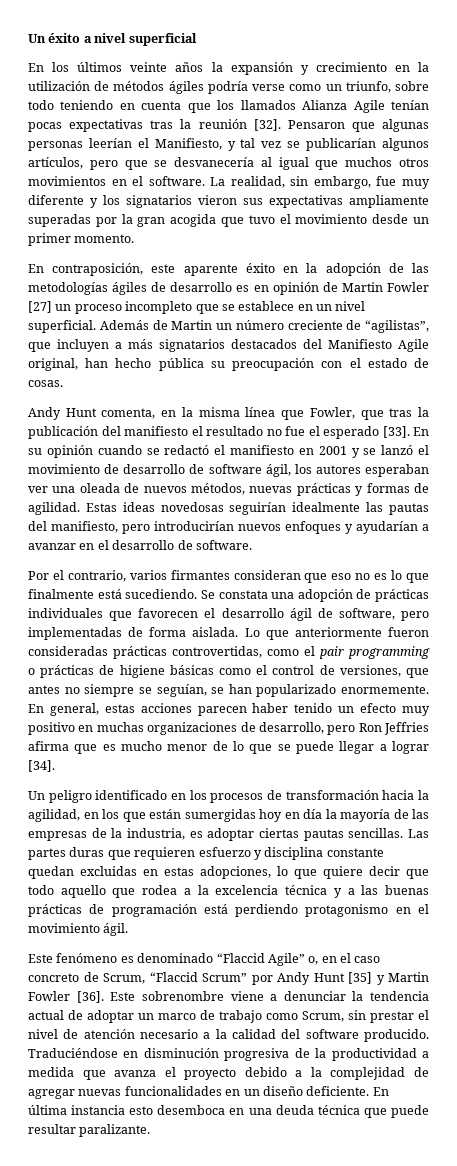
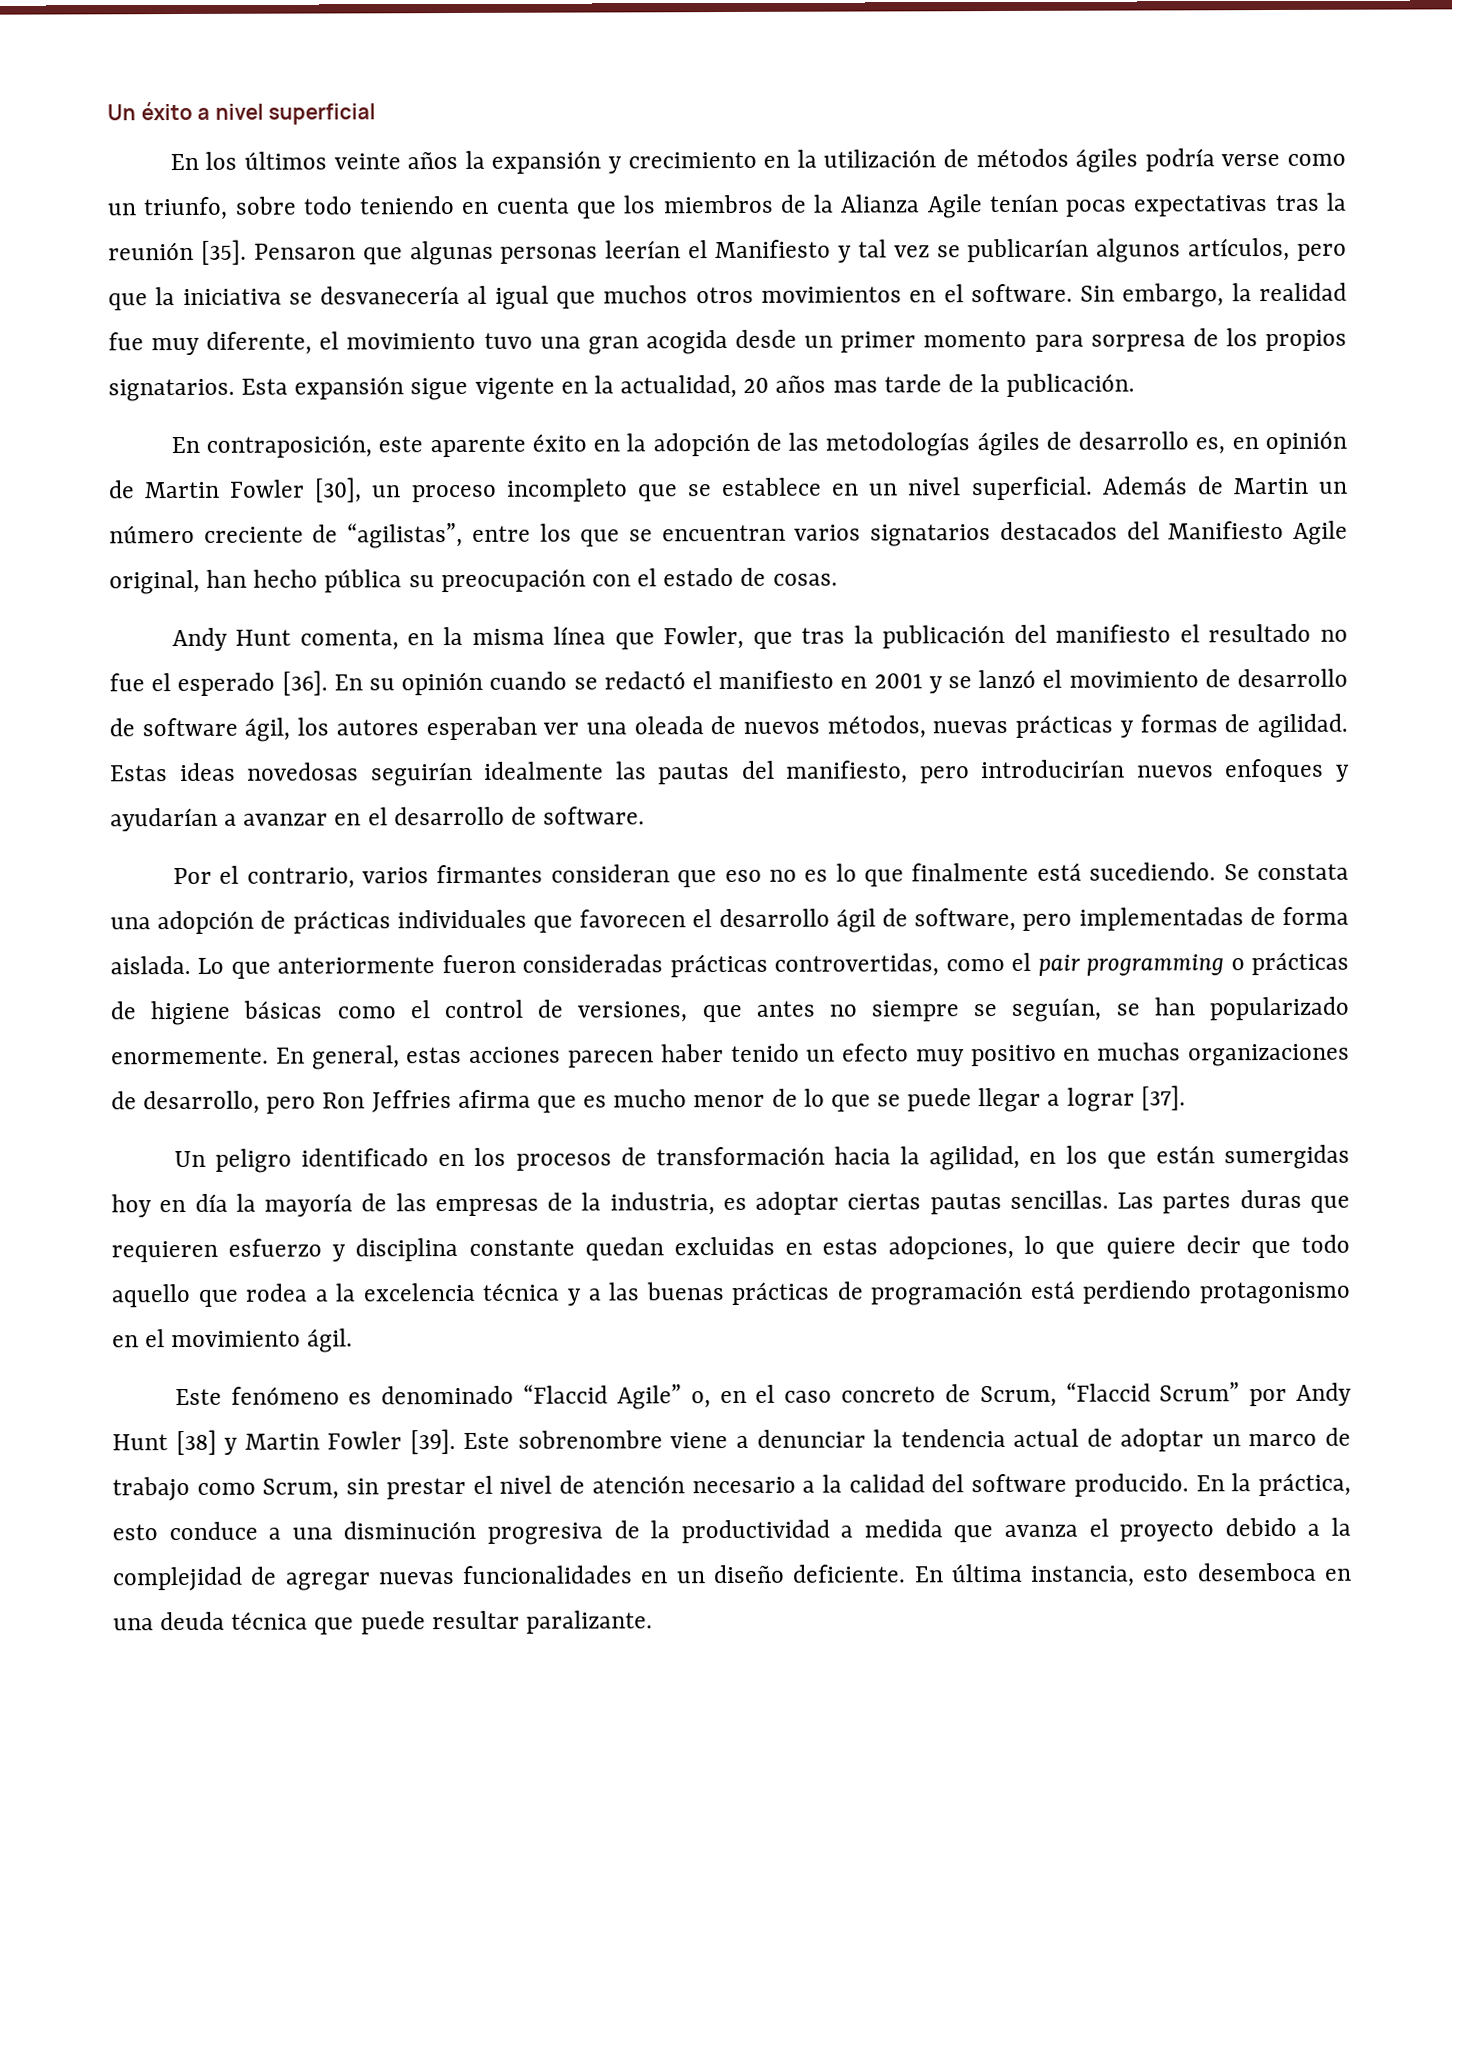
[240,100,296,110] llamados -> [662,194,835,214] miembros de la
[253,119,281,131] [32]. -> [200,239,247,265] [35].
[154,138,222,150] Manifiesto, -> [715,239,831,259] Manifiesto
(148, 165) none -> [155,287,282,306] la iniciativa
[210,176,430,189] [28,195,429,208] [28,214,430,227] [28,233,135,246] La realidad, sin embargo, fue muy diferente y los signatarios vieron sus expectativas ampliamente superadas por la gran acogida que tuvo el movimiento desde un primer momento. -> [1080,282,1347,308] [108,328,1347,356] [108,373,1136,402] Sin embargo, la realidad fue muy diferente, el movimiento tuvo una gran acogida desde un primer momento para sorpresa de los propios signatarios. Esta expansión sigue vigente en la actualidad, 20 años mas tarde de la publicación.
[236,285,250,292] es -> [1195,437,1226,455] es,
[28,301,52,313] [27] -> [314,477,363,503] [30],
[28,339,153,352] que incluyen a más -> [471,523,862,547] entre los que se encuentran varios
[382,426,410,438] [33]. -> [281,670,328,696] [36].
[28,760,55,772] [34]. -> [1140,1085,1186,1111] [37].
[348,972,372,984] [35] -> [175,1429,217,1456] [38]
[76,991,104,1003] [36]. -> [409,1429,456,1455] [39].
[28,1048,139,1058] Traduciéndose en -> [1195,1472,1351,1497] [112,1521,333,1541] En la práctica, esto conduce a una
[71,1105,126,1115] instancia -> [1030,1565,1136,1587] instancia,

